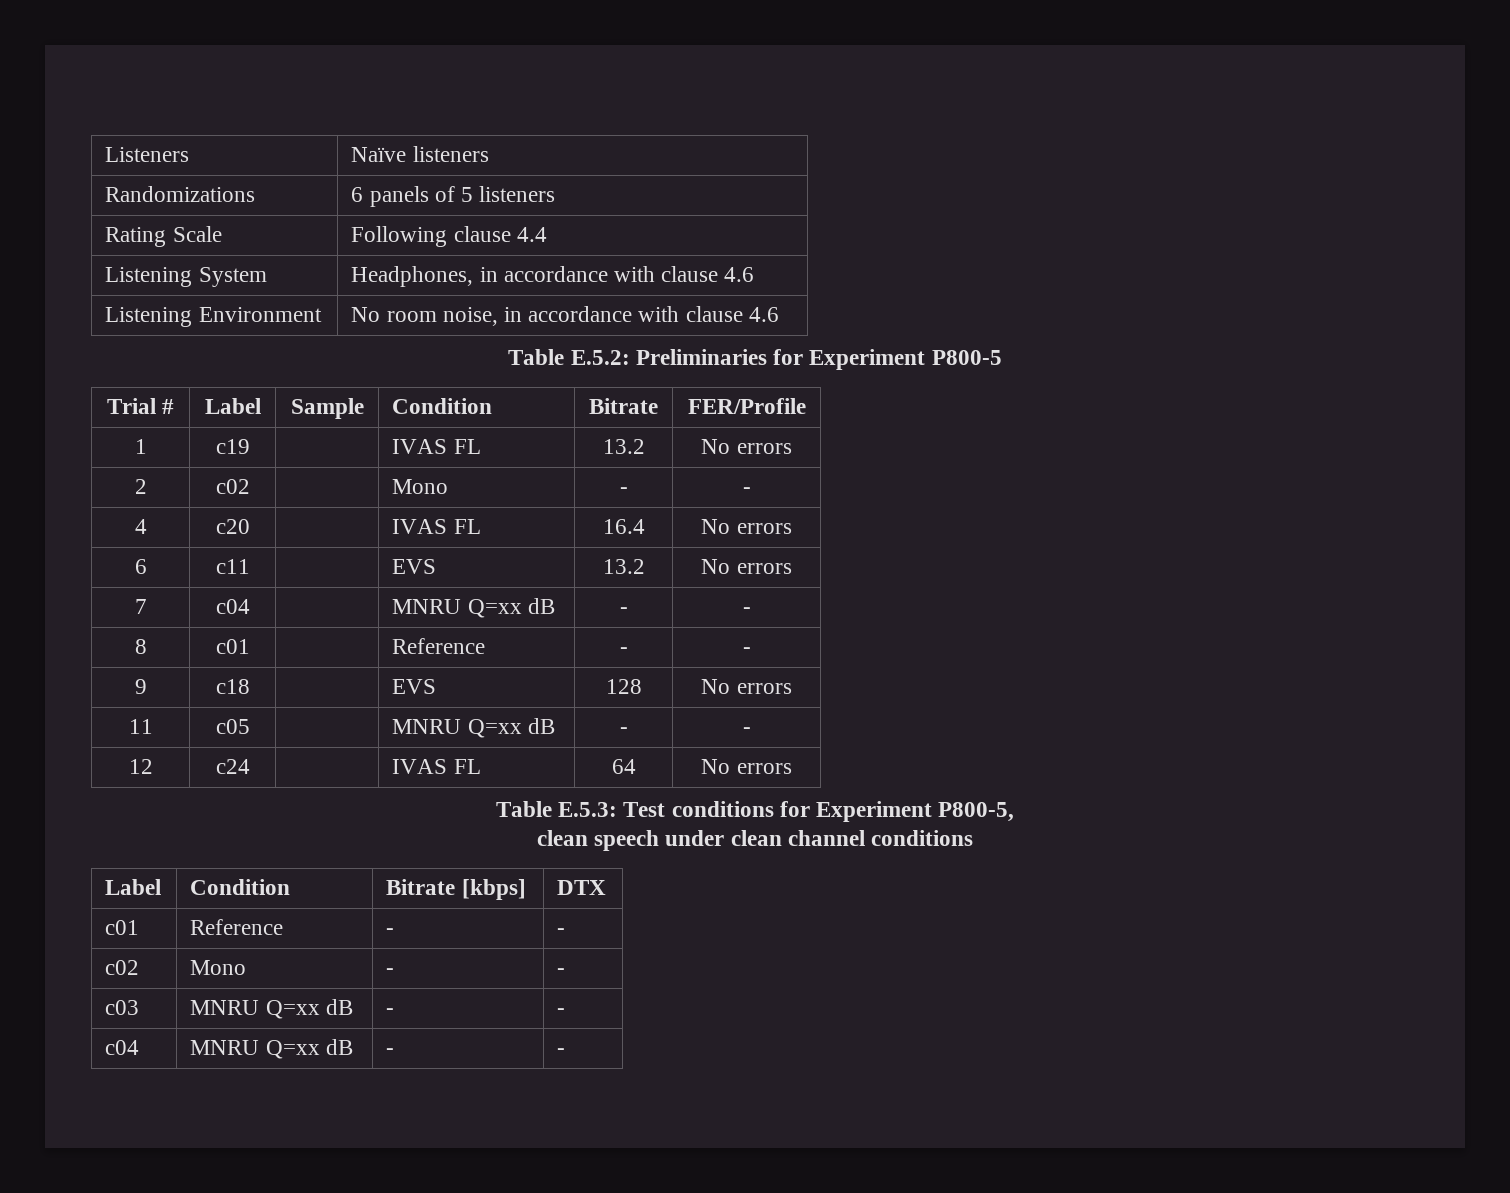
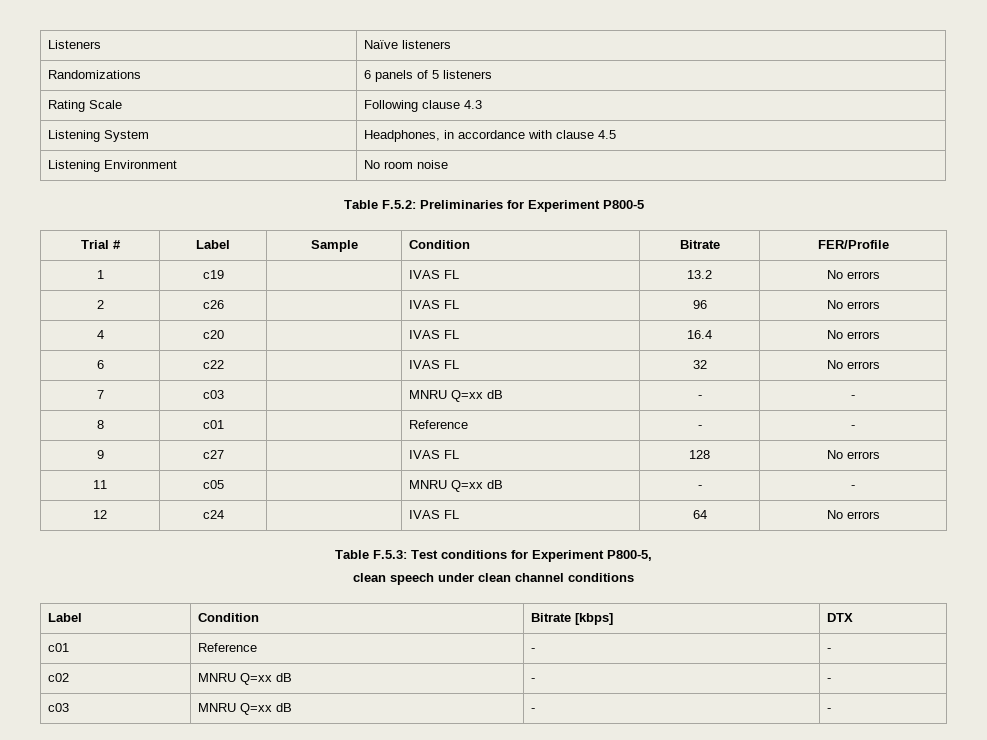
[516,227,547,242] 4.4 -> [463,100,482,109] 4.3
[724,267,755,282] 4.6 -> [597,130,616,139] 4.5
[442,306,779,326] [508,349,630,365] noise, in accordance with clause 4.6 // Table E.5.2: -> [416,160,448,169] [343,200,416,209] noise // Table F.5.2:
[215,479,250,494] [392,479,449,494] [619,487,628,494] [742,487,751,494] c02 | | Mono | - | - -> [202,300,224,309] [408,300,459,309] [692,300,707,309] [826,300,880,309] c26 | | IVAS FL | 96 | No errors
[215,559,250,574] [392,559,437,574] [602,559,645,574] c11 | | EVS | 13.2 -> [202,360,224,369] [408,360,459,369] [692,360,707,369] c22 | | IVAS FL | 32
[215,599,250,614] c04 -> [202,390,224,399] c03
[215,679,250,694] [392,679,437,694] c18 | | EVS -> [202,450,224,459] [408,450,459,459] c27 | | IVAS FL
[558,802,618,817] E.5.3: -> [373,550,407,559] F.5.3:
[190,960,247,975] Mono -> [197,673,292,685] MNRU Q=xx dB
[105,1040,140,1055] [190,1039,353,1059] [386,1048,395,1055] [557,1048,566,1055] // c04 | MNRU Q=xx dB | - | - -> (831, 710) none

